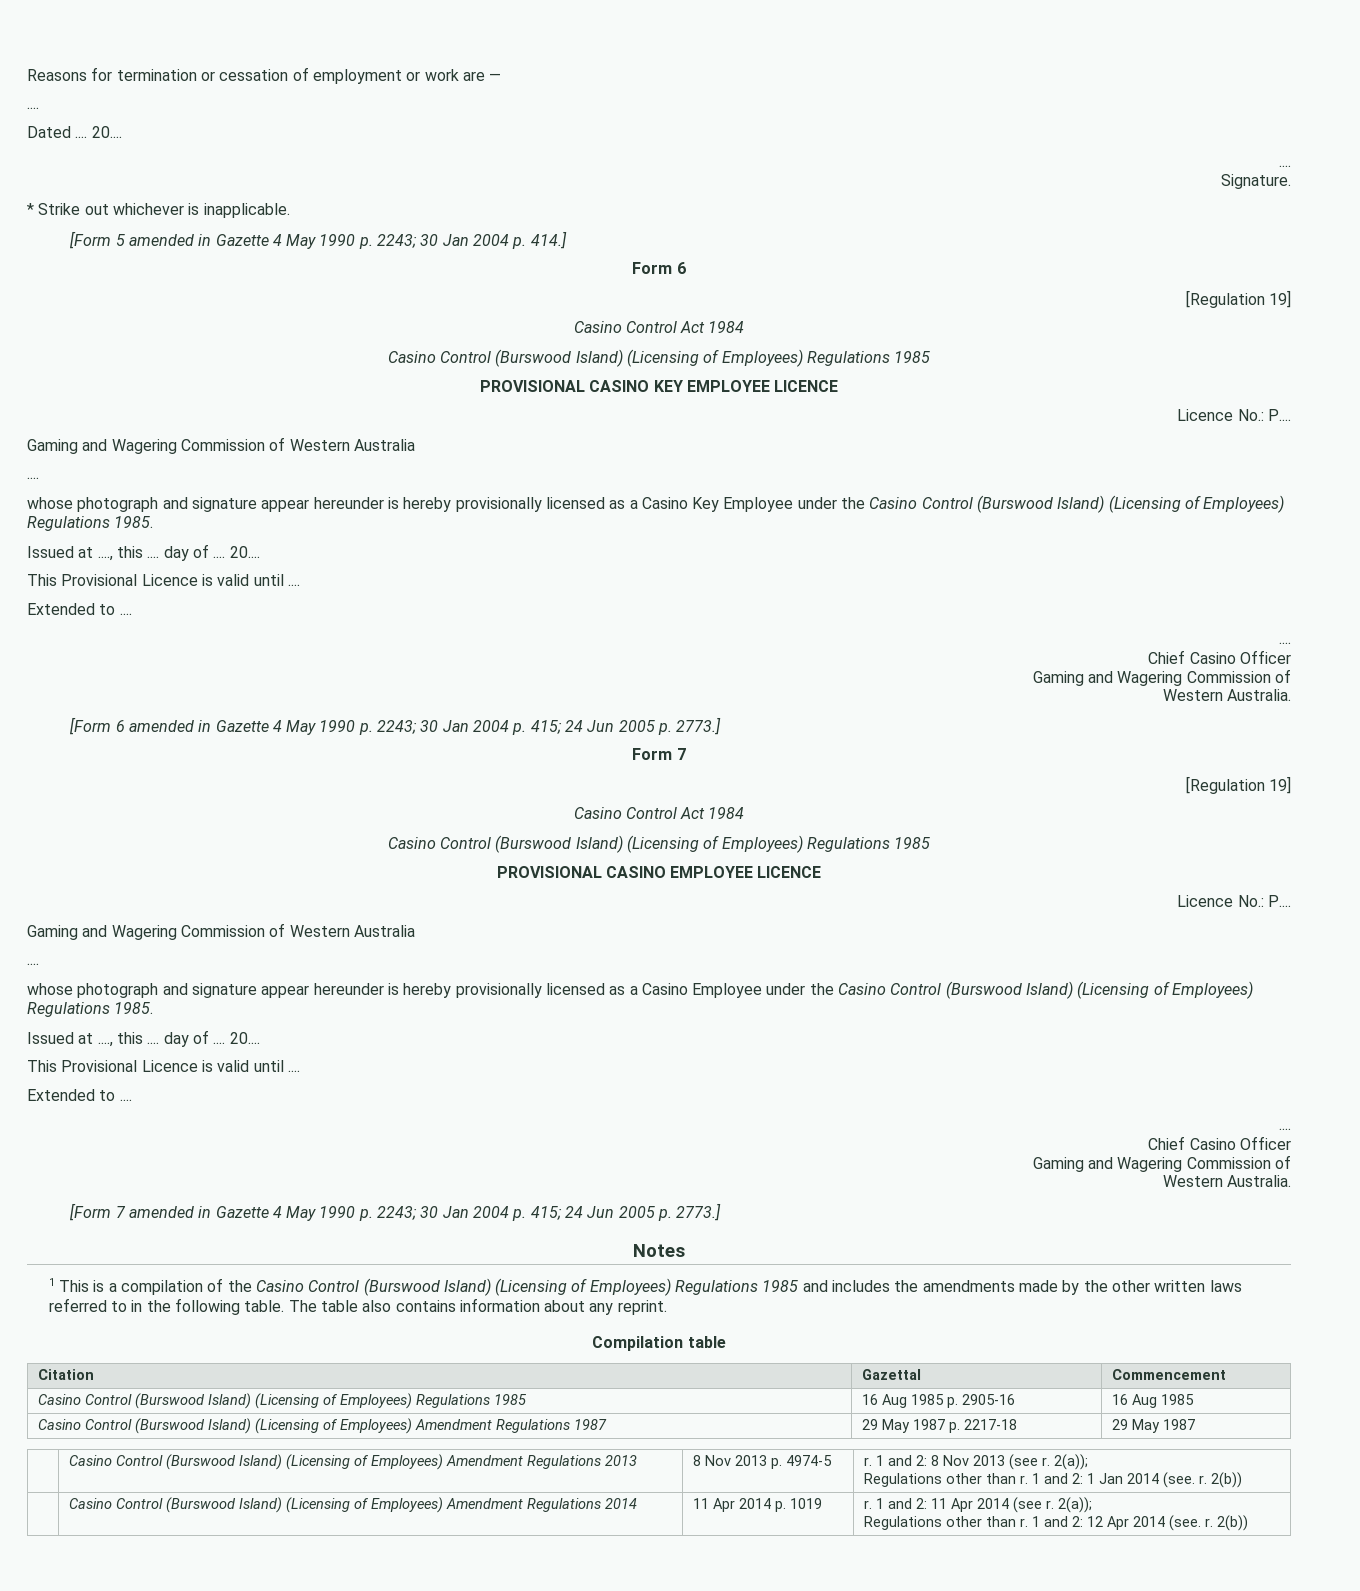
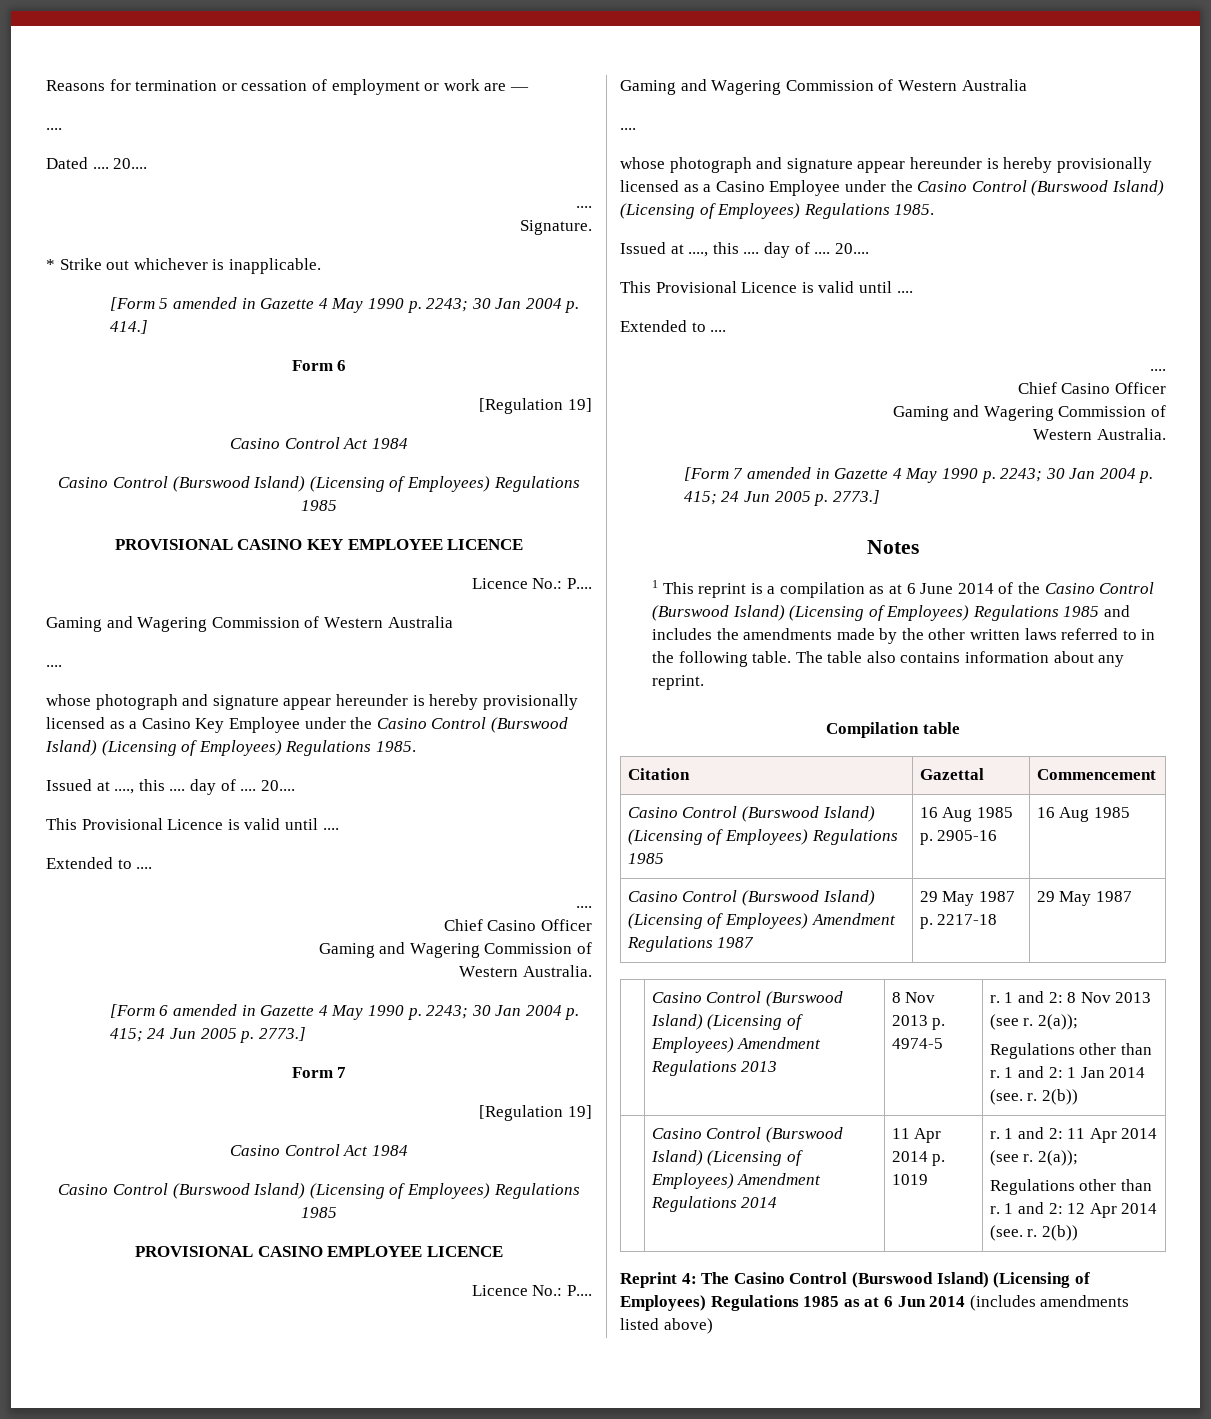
(89, 1286) none -> [698,583,747,598] reprint
(203, 1287) none -> [869,583,994,594] as at 6 June 2014
(1249, 1523) none -> [620,1272,1090,1288] [620,1295,1130,1311] [620,1318,713,1334] // Reprint 4: The Casino Control (Burswood Island) (Licensing of Employees) Regulations 1985 as at 6 Jun 2014 (includes amendments listed above)

